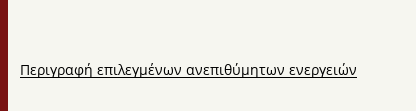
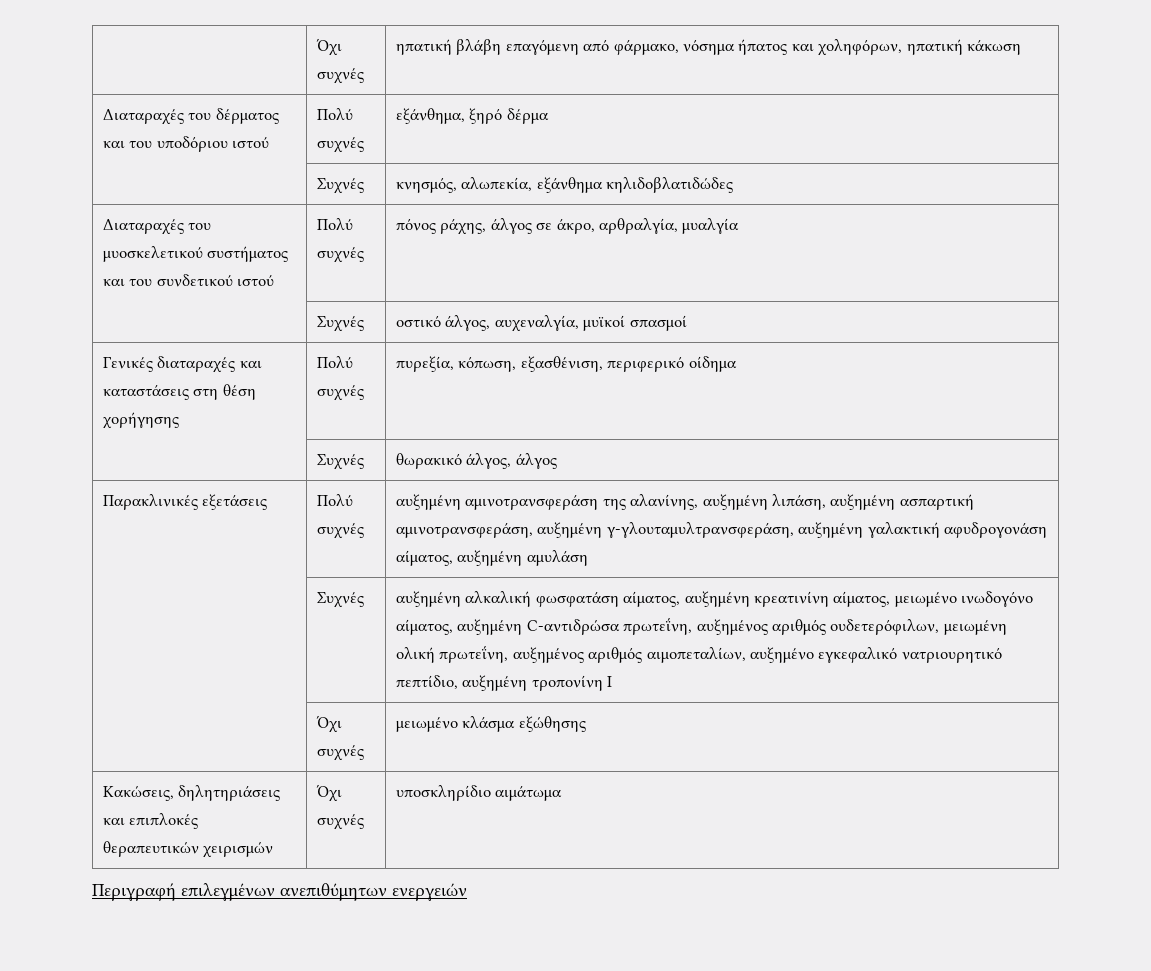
(20, 70) none -> [315,38,342,56] [316,68,364,84] [395,39,1022,56] [102,108,279,125] [102,136,270,152] [316,108,353,121] [316,137,364,153] [395,108,549,124] [316,178,364,194] [395,177,734,193] [102,219,212,235] [102,246,289,262] [102,274,275,287] [316,218,353,231] [316,247,364,263] [395,218,740,235] [316,316,364,332] [395,315,687,332] [102,356,262,373] [102,384,256,400] [102,412,179,429] [316,356,353,369] [316,385,364,401] [395,356,737,372] [316,454,364,470] [395,453,557,469] [102,494,268,510] [316,494,353,507] [316,523,364,539] [395,494,974,510] [395,522,1047,538] [395,550,588,566] [316,592,364,608] [395,591,1034,607] [395,617,1007,635] [395,645,1002,663] [395,675,613,691] [315,715,342,733] [316,745,364,761] [395,716,586,732] [102,785,281,801] [102,813,199,829] [102,841,274,858] [315,784,342,802] [316,814,364,830] [395,785,563,801] | Όχι συχνές | ηπατική βλάβη επαγόμενη από φάρμακο, νόσημα ήπατος και χοληφόρων, ηπατική κάκωση // Διαταραχές του δέρματος και του υποδόριου ιστού | Πολύ συχνές | εξάνθημα, ξηρό δέρμα // | Συχνές | κνησμός, αλωπεκία, εξάνθημα κηλιδοβλατιδώδες // Διαταραχές του μυοσκελετικού συστήματος και του συνδετικού ιστού | Πολύ συχνές | πόνος ράχης, άλγος σε άκρο, αρθραλγία, μυαλγία // | Συχνές | οστικό άλγος, αυχεναλγία, μυϊκοί σπασμοί // Γενικές διαταραχές και καταστάσεις στη θέση χορήγησης | Πολύ συχνές | πυρεξία, κόπωση, εξασθένιση, περιφερικό οίδημα // | Συχνές | θωρακικό άλγος, άλγος // Παρακλινικές εξετάσεις | Πολύ συχνές | αυξημένη αμινοτρανσφεράση της αλανίνης, αυξημένη λιπάση, αυξημένη ασπαρτική αμινοτρανσφεράση, αυξημένη γ-γλουταμυλτρανσφεράση, αυξημένη γαλακτική αφυδρογονάση αίματος, αυξημένη αμυλάση // | Συχνές | αυξημένη αλκαλική φωσφατάση αίματος, αυξημένη κρεατινίνη αίματος, μειωμένο ινωδογόνο αίματος, αυξημένη C-αντιδρώσα πρωτεΐνη, αυξημένος αριθμός ουδετερόφιλων, μειωμένη ολική πρωτεΐνη, αυξημένος αριθμός αιμοπεταλίων, αυξημένο εγκεφαλικό νατριουρητικό πεπτίδιο, αυξημένη τροπονίνη Ι // | Όχι συχνές | μειωμένο κλάσμα εξώθησης // Κακώσεις, δηλητηριάσεις και επιπλοκές θεραπευτικών χειρισμών | Όχι συχνές | υποσκληρίδιο αιμάτωμα //

